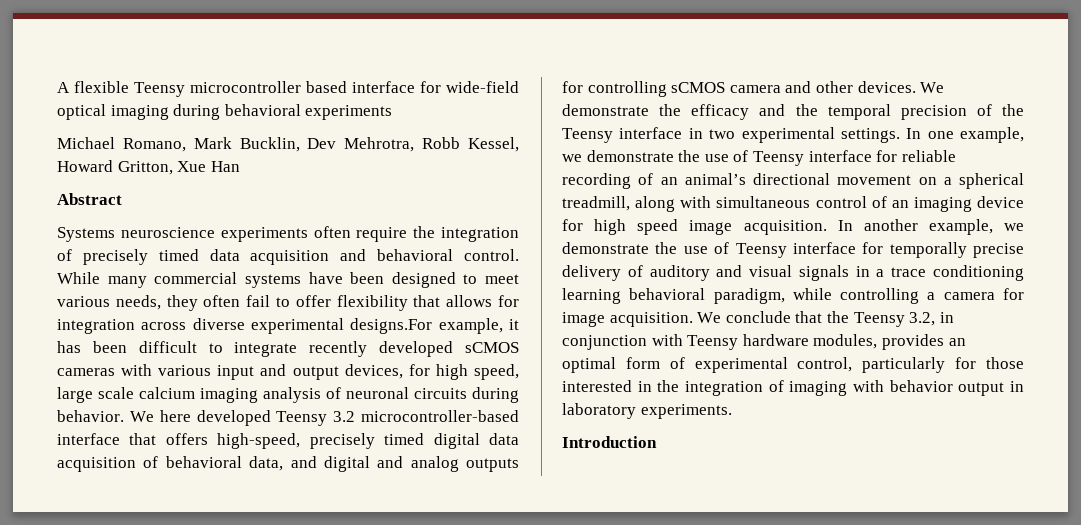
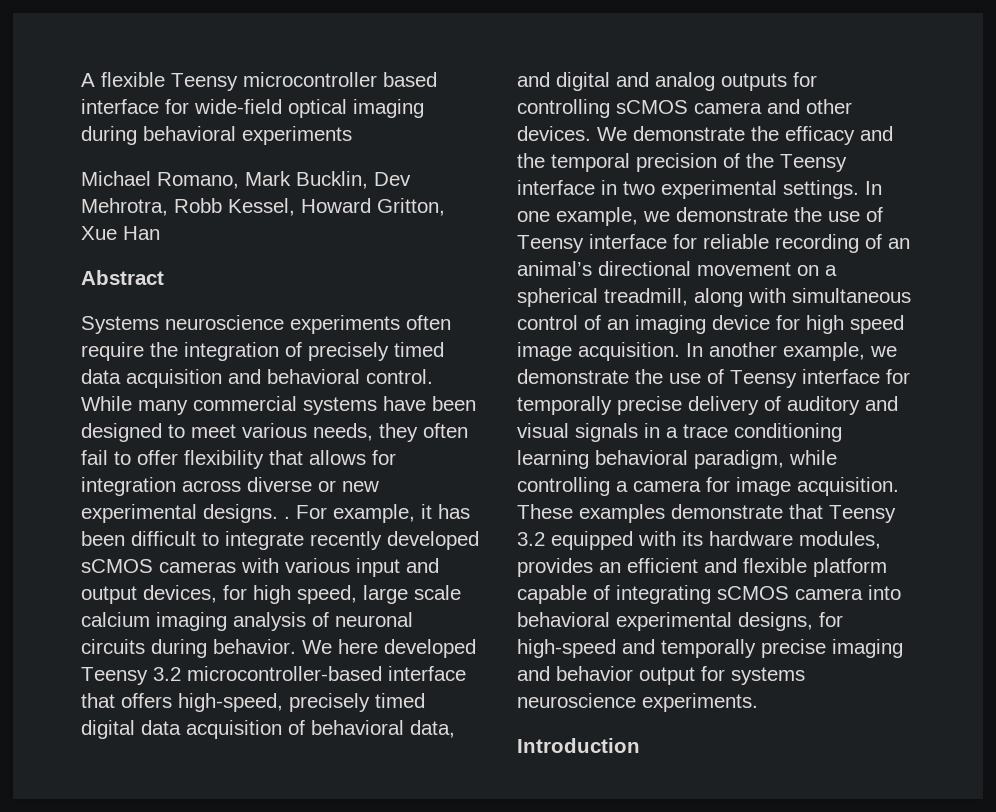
[251,318,433,334] experimental designs.For -> [318,480,379,492] [81,504,327,523] or new experimental designs. . For
[697,311,954,327] [562,334,966,350] [562,357,1024,373] [562,380,1024,396] [562,403,636,419] We conclude that the Teensy 3.2, in conjunction with Teensy hardware modules, provides an optimal form of experimental control, particularly for those interested in the integration of imaging with behavior output in laboratory -> [517,504,896,523] [517,531,881,550] [517,558,887,577] [517,585,901,604] [517,612,843,631] [517,639,903,658] [517,666,805,685] [517,693,636,708] These examples demonstrate that Teensy 3.2 equipped with its hardware modules, provides an efficient and flexible platform capable of integrating sCMOS camera into behavioral experimental designs, for high-speed and temporally precise imaging and behavior output for systems neuroscience

